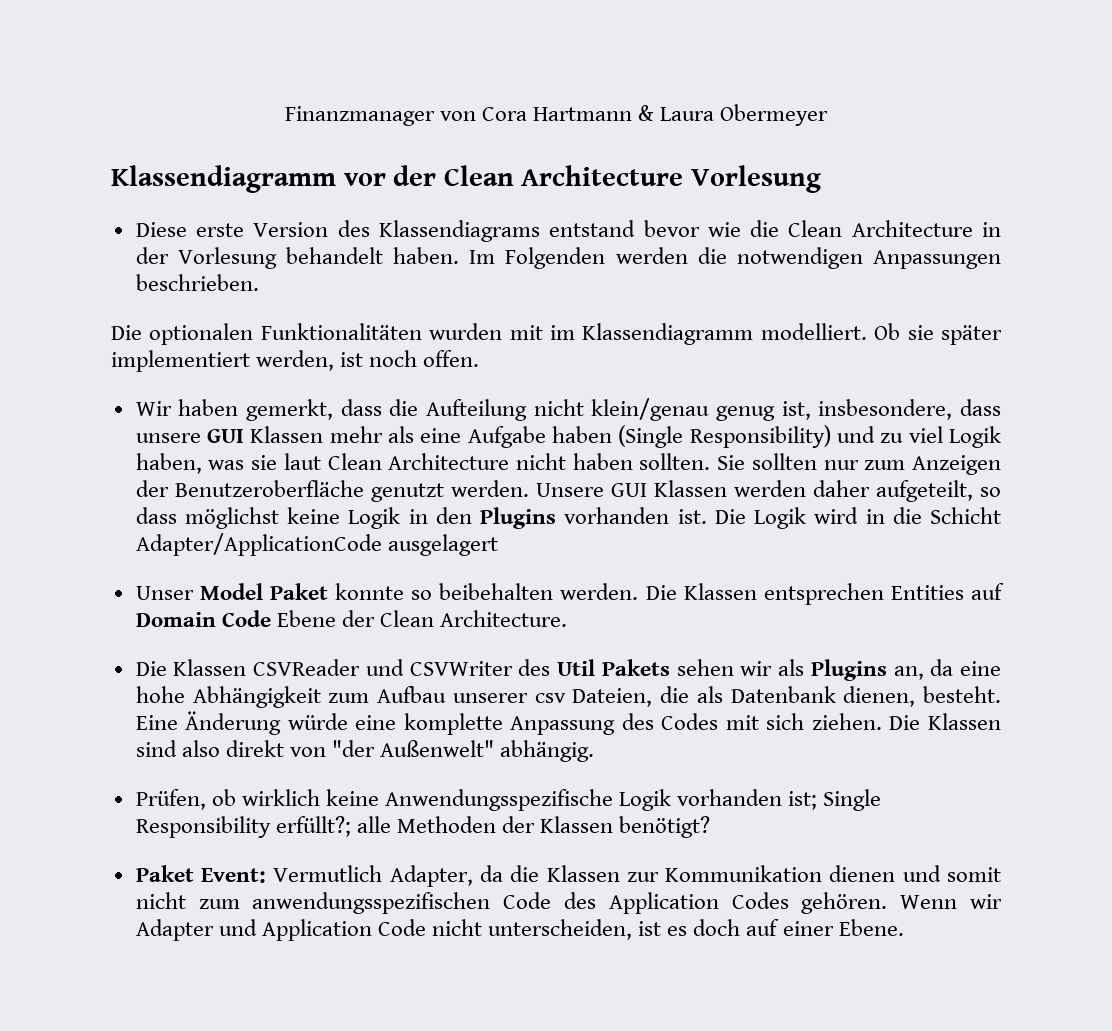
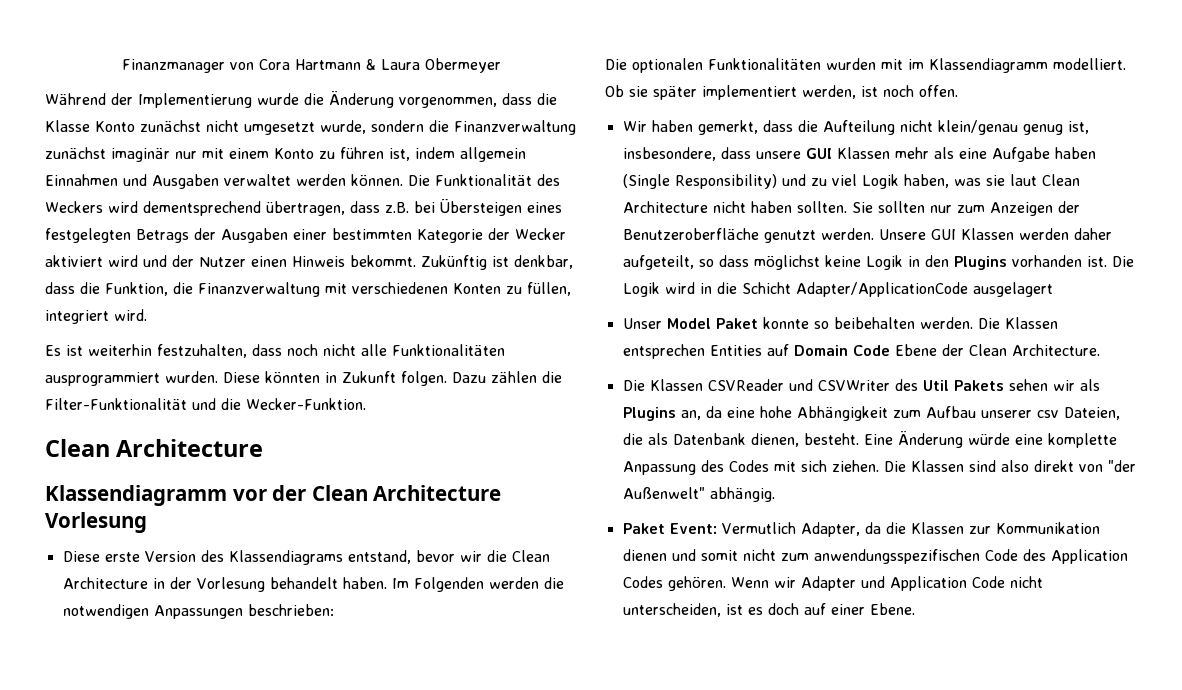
(829, 115) none -> [45,91,557,108] [45,120,576,135] [45,147,526,162] [45,174,560,189] [45,199,562,216] [45,228,566,243] [45,255,573,270] [45,282,571,297] [45,309,147,324] [45,344,505,358] [45,371,562,386] [45,398,366,410] [45,439,264,457] // Während der Implementierung wurde die Änderung vorgenommen, dass die Klasse Konto zunächst nicht umgesetzt wurde, sondern die Finanzverwaltung zunächst imaginär nur mit einem Konto zu führen ist, indem allgemein Einnahmen und Ausgaben verwaltet werden können. Die Funktionalität des Weckers wird dementsprechend übertragen, dass z.B. bei Übersteigen eines festgelegten Betrags der Ausgaben einer bestimmten Kategorie der Wecker aktiviert wird und der Nutzer einen Hinweis bekommt. Zukünftig ist denkbar, dass die Funktion, die Finanzverwaltung mit verschiedenen Konten zu füllen, integriert wird. // Es ist weiterhin festzuhalten, dass noch nicht alle Funktionalitäten ausprogrammiert wurden. Diese könnten in Zukunft folgen. Dazu zählen die Filter-Funktionalität und die Wecker-Funktion. // Clean Architecture
[549,220,741,237] entstand bevor wie -> [347,550,482,564] entstand, bevor wir
[135,274,259,291] beschrieben. -> [247,604,334,616] beschrieben:
[135,789,882,811] [135,816,711,838] // Prüfen, ob wirklich keine Anwendungsspezifische Logik vorhanden ist; Single Responsibility erfüllt?; alle Methoden der Klassen benötigt? -> (775, 494) none

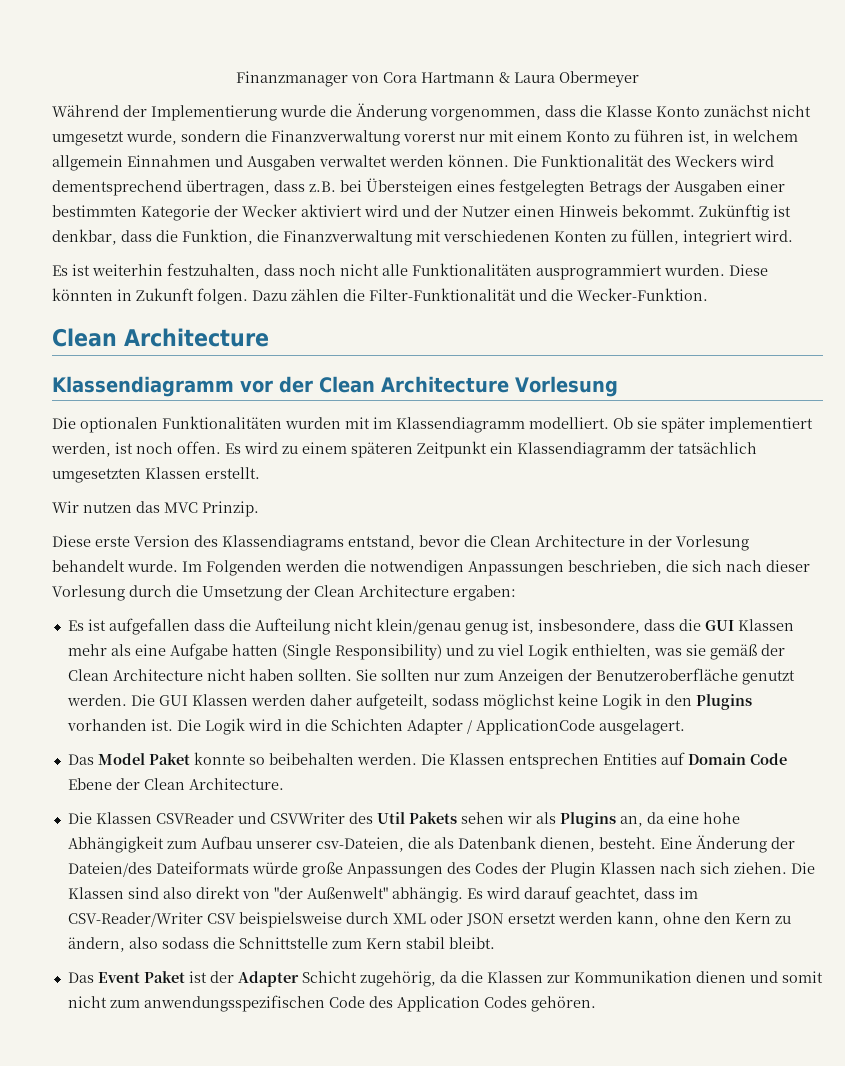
[45,147,170,162] zunächst imaginär -> [403,131,456,142] vorerst
[415,147,455,159] indem -> [714,130,798,142] in welchem
[62,550,550,565] [62,577,564,592] [62,604,334,619] // Diese erste Version des Klassendiagrams entstand, bevor wir die Clean Architecture in der Vorlesung behandelt haben. Im Folgenden werden die notwendigen Anpassungen beschrieben: -> (618, 386) none
[622,120,758,135] // Wir haben gemerkt, -> [225,441,757,458] [52,467,260,483] [52,501,259,517] [52,535,749,551] [52,560,810,576] [52,585,516,601] [67,618,190,635] Es wird zu einem späteren Zeitpunkt ein Klassendiagramm der tatsächlich umgesetzten Klassen erstellt. // Wir nutzen das MVC Prinzip. // Diese erste Version des Klassendiagrams entstand, bevor die Clean Architecture in der Vorlesung behandelt wurde. Im Folgenden werden die notwendigen Anpassungen beschrieben, die sich nach dieser Vorlesung durch die Umsetzung der Clean Architecture ergaben: // Es ist aufgefallen
[755,151,801,159] unsere -> [678,619,701,631] die
[1054,147,1096,159] haben -> [231,644,278,656] hatten
[903,174,949,188] haben, -> [571,644,651,659] enthielten,
[1009,174,1037,186] laut -> [709,644,785,660] gemäß der
[878,229,926,240] Unsere -> [130,694,155,706] Die
[698,255,749,267] so dass -> [431,694,479,706] sodass
[741,282,1053,297] [622,318,662,329] Schicht Adapter/ApplicationCode ausgelagert // Unser -> [330,719,685,735] [67,754,94,765] Schichten Adapter / ApplicationCode ausgelagert. // Das
[1036,407,1120,420] csv Dateien, -> [315,837,404,852] csv-Dateien,
[967,433,1117,448] [622,460,796,475] würde eine komplette Anpassung des Codes mit -> [770,837,795,849] [67,861,696,878] der Dateien/des Dateiformats würde große Anpassungen des Codes der Plugin Klassen nach
[622,522,860,537] // Paket Event: Vermutlich Adapter, -> [466,886,698,903] [67,911,791,928] [67,937,495,952] [67,971,436,987] Es wird darauf geachtet, dass im CSV-Reader/Writer CSV beispielsweise durch XML oder JSON ersetzt werden kann, ohne den Kern zu ändern, also sodass die Schnittstelle zum Kern stabil bleibt. // Das Event Paket ist der Adapter Schicht zugehörig,
[730,576,1043,591] [622,603,915,617] Wenn wir Adapter und Application Code nicht unterscheiden, ist es doch auf einer Ebene. -> (596, 1004) none

